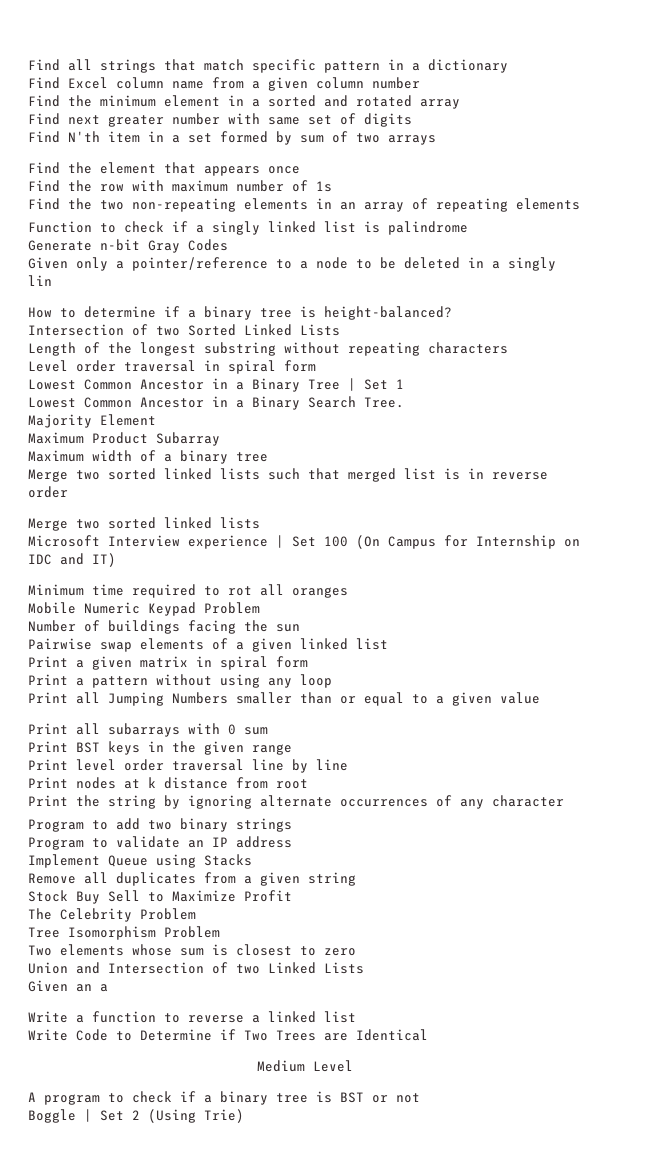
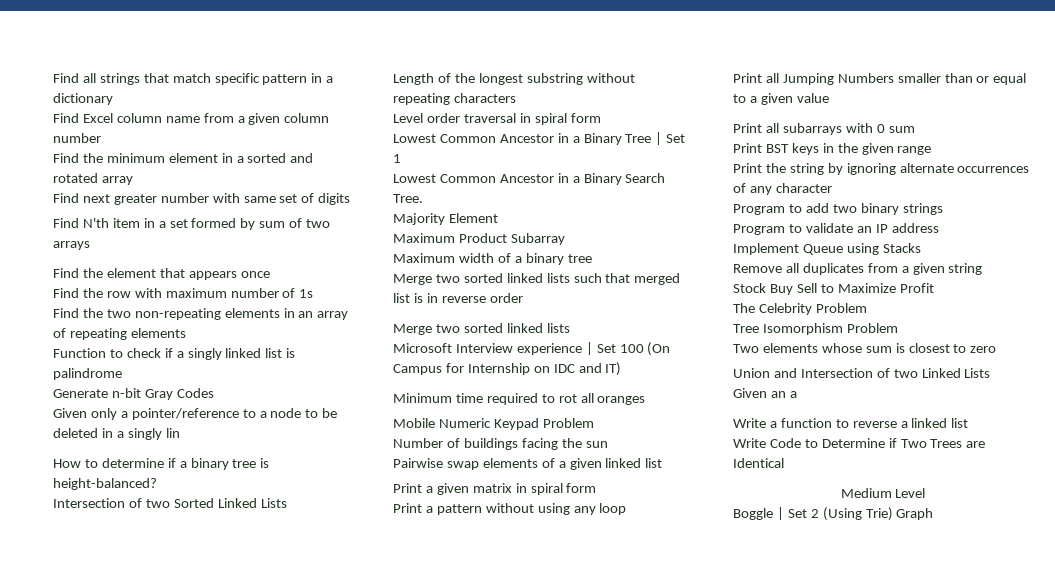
[28,759,348,773] [28,777,308,789] // Print level order traversal line by line // Print nodes at k distance from root -> (932, 150) none
[28,1091,420,1105] // A program to check if a binary tree is BST or not -> (926, 493) none
(244, 1116) none -> [896,508,934,520] Graph

